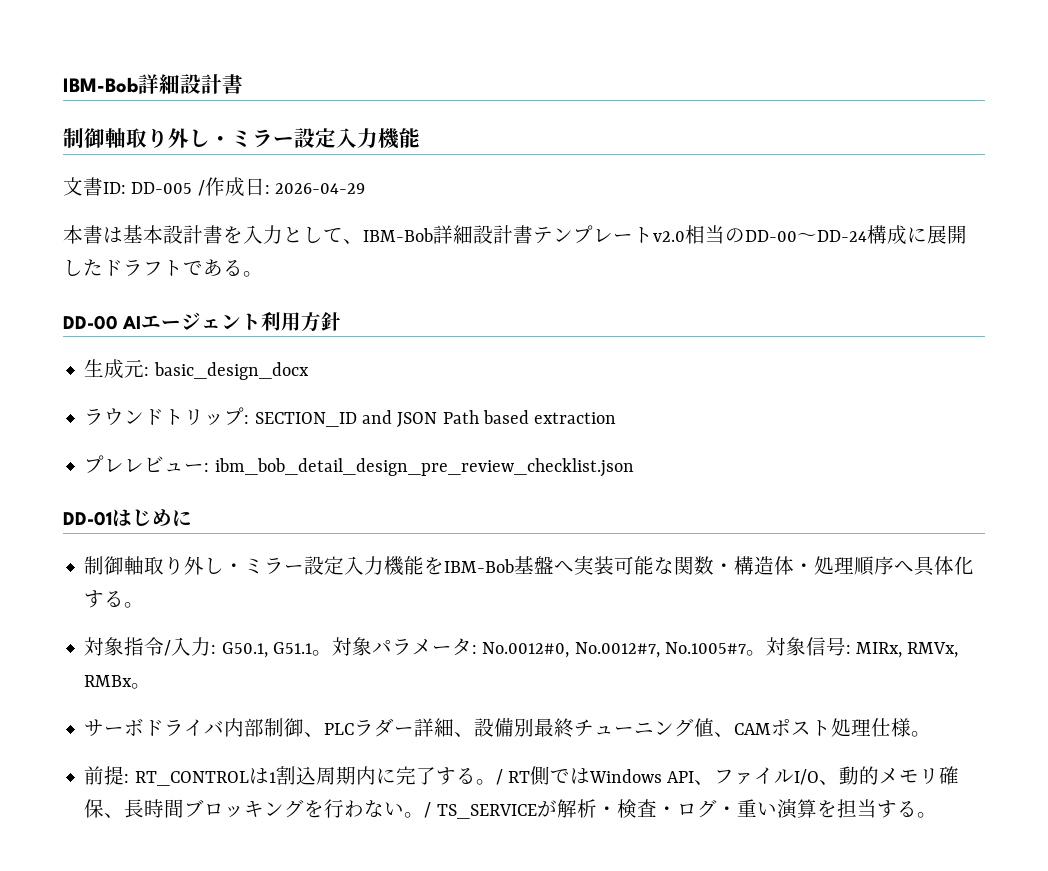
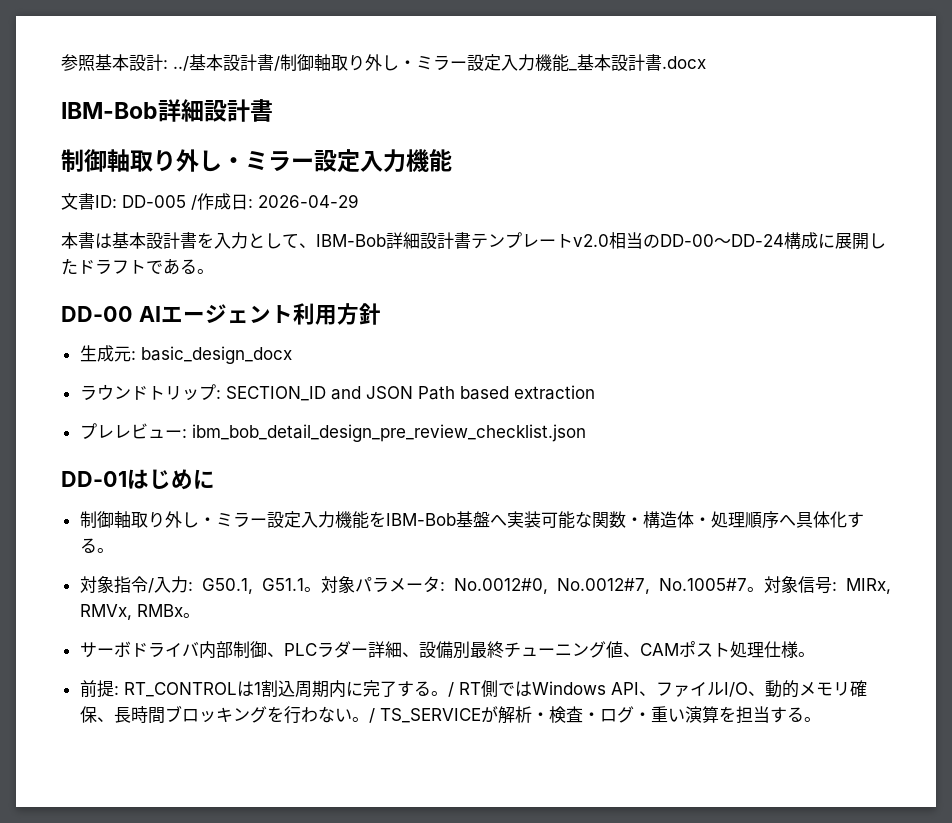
(63, 85) none -> [61,54,706,72] 参照基本設計: ../基本設計書/制御軸取り外し・ミラー設定入力機能_基本設計書.docx //

